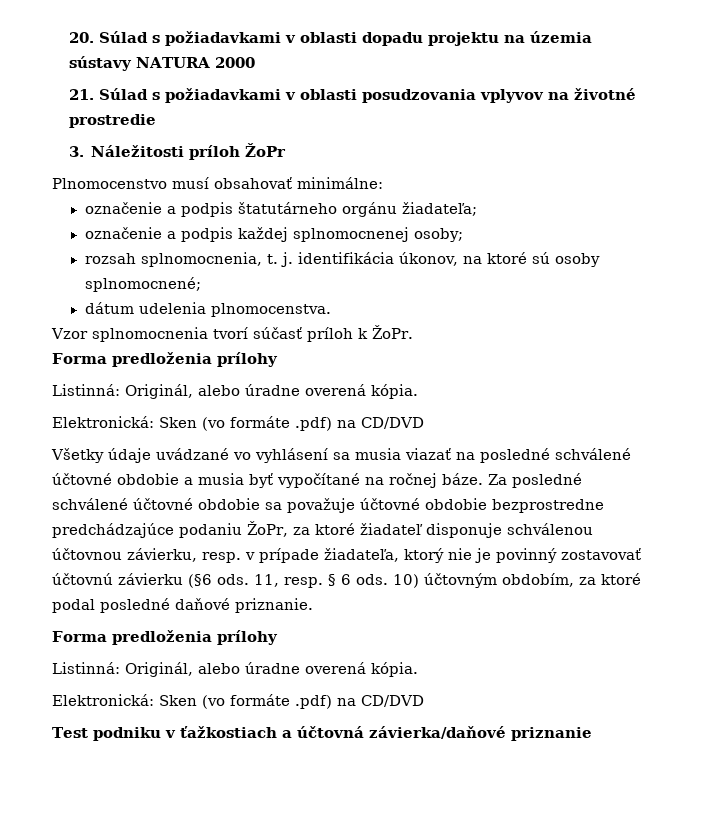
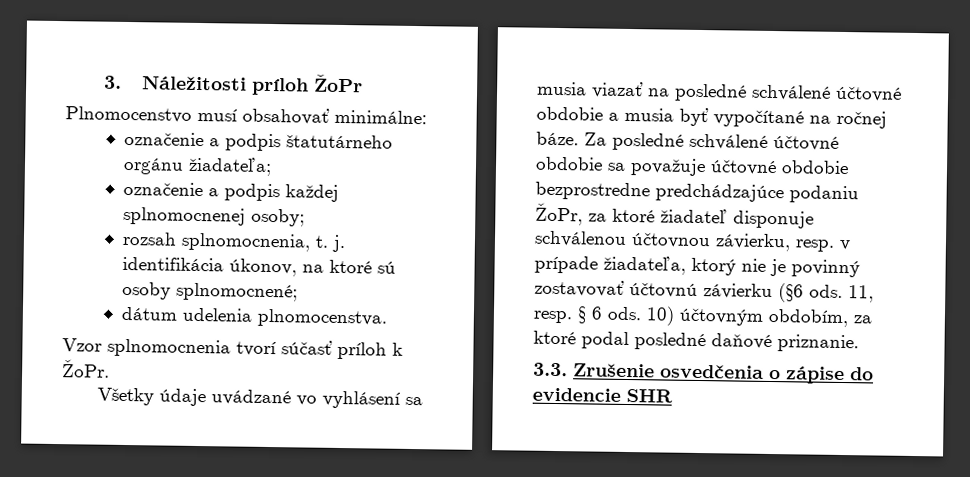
[68,31,592,46] [68,56,255,71] [68,88,636,103] [68,114,156,128] 20. Súlad s požiadavkami v oblasti dopadu projektu na územia sústavy NATURA 2000 // 21. Súlad s požiadavkami v oblasti posudzovania vplyvov na životné prostredie // -> (103, 82) none
[52,352,278,367] [52,384,418,399] [52,416,424,431] // Forma predloženia prílohy // Listinná: Originál, alebo úradne overená kópia. // Elektronická: Sken (vo formáte .pdf) na CD/DVD -> (110, 368) none
[52,630,278,645] [52,662,418,677] [52,694,424,709] [52,726,592,741] Forma predloženia prílohy // Listinná: Originál, alebo úradne overená kópia. // Elektronická: Sken (vo formáte .pdf) na CD/DVD // Test podniku v ťažkostiach a účtovná závierka/daňové priznanie -> [533,362,874,385] [532,387,673,403] 3.3. Zrušenie osvedčenia o zápise do evidencie SHR

